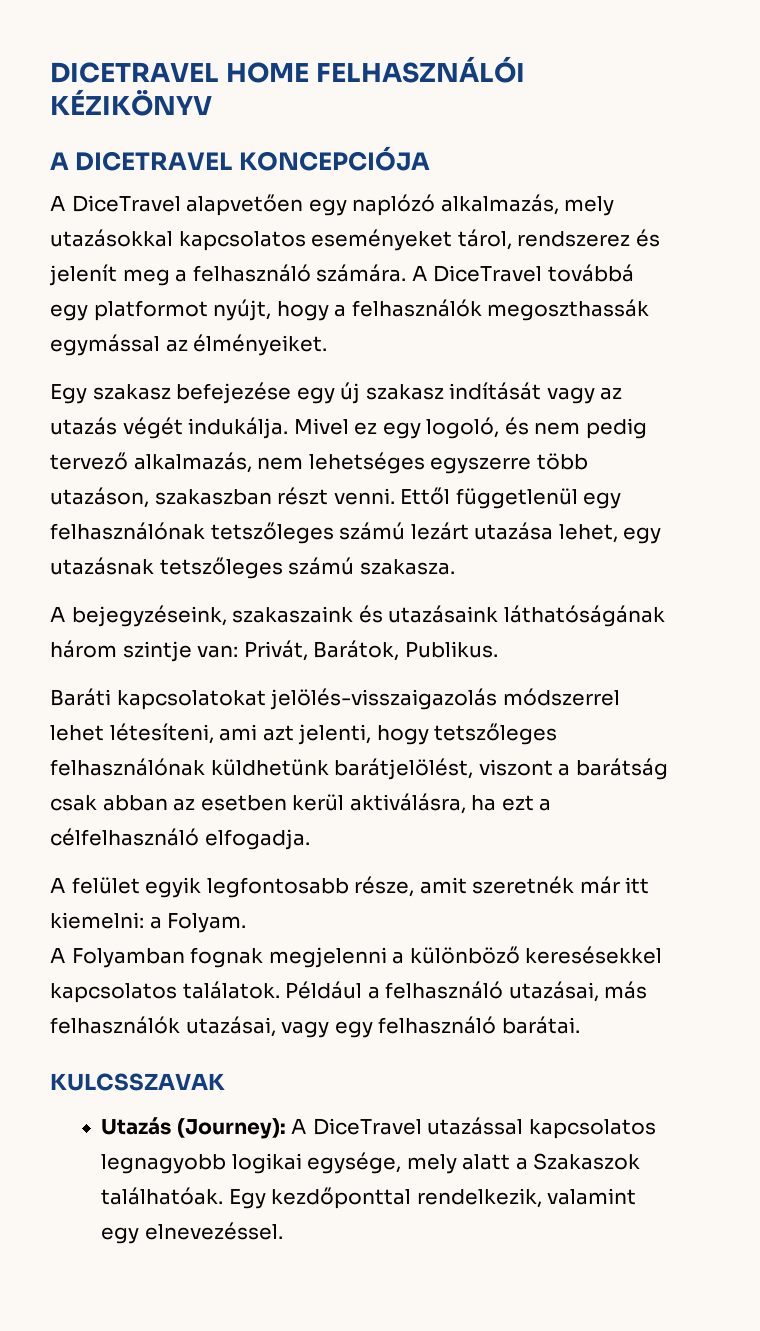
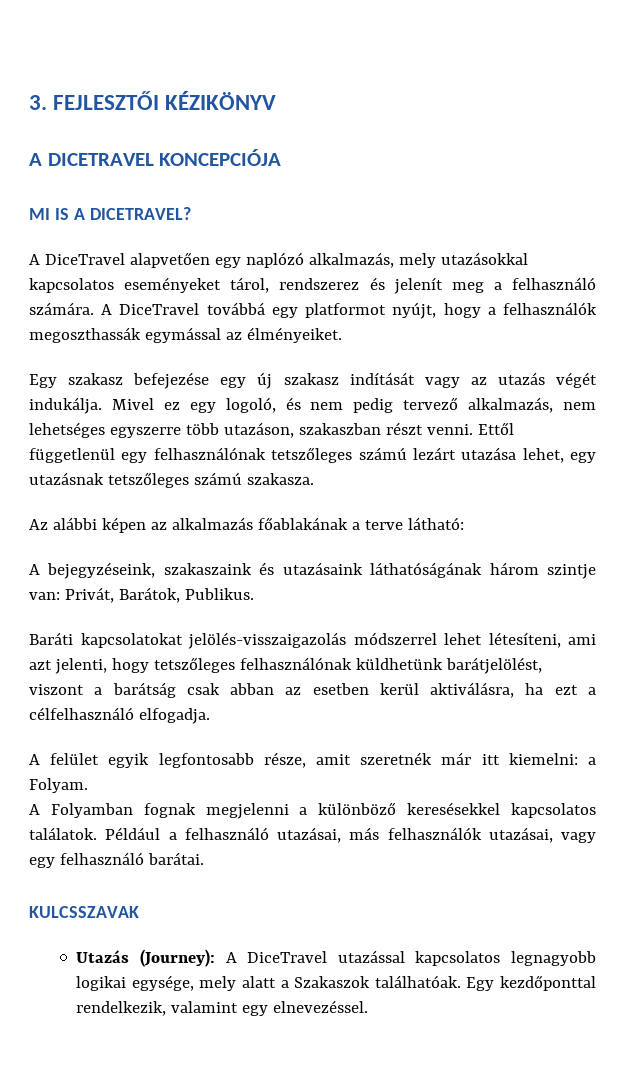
[50,56,526,83] DICETRAVEL HOME FELHASZNÁLÓI -> [29,91,160,110] 3. FEJLESZTŐI
(430, 158) none -> [29,207,191,220] // MI IS A DICETRAVEL?
(455, 567) none -> [29,517,464,533] // Az alábbi képen az alkalmazás főablakának a terve látható:

